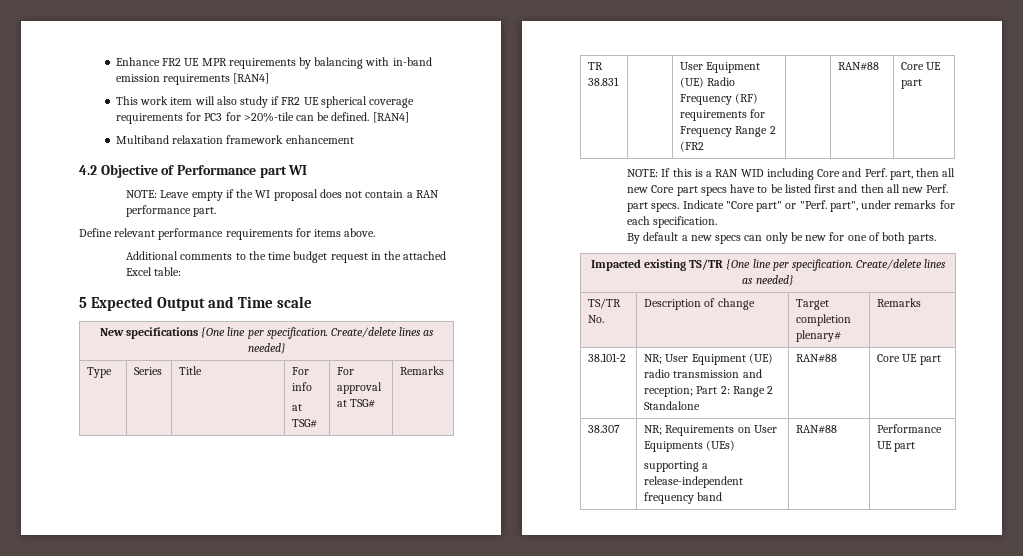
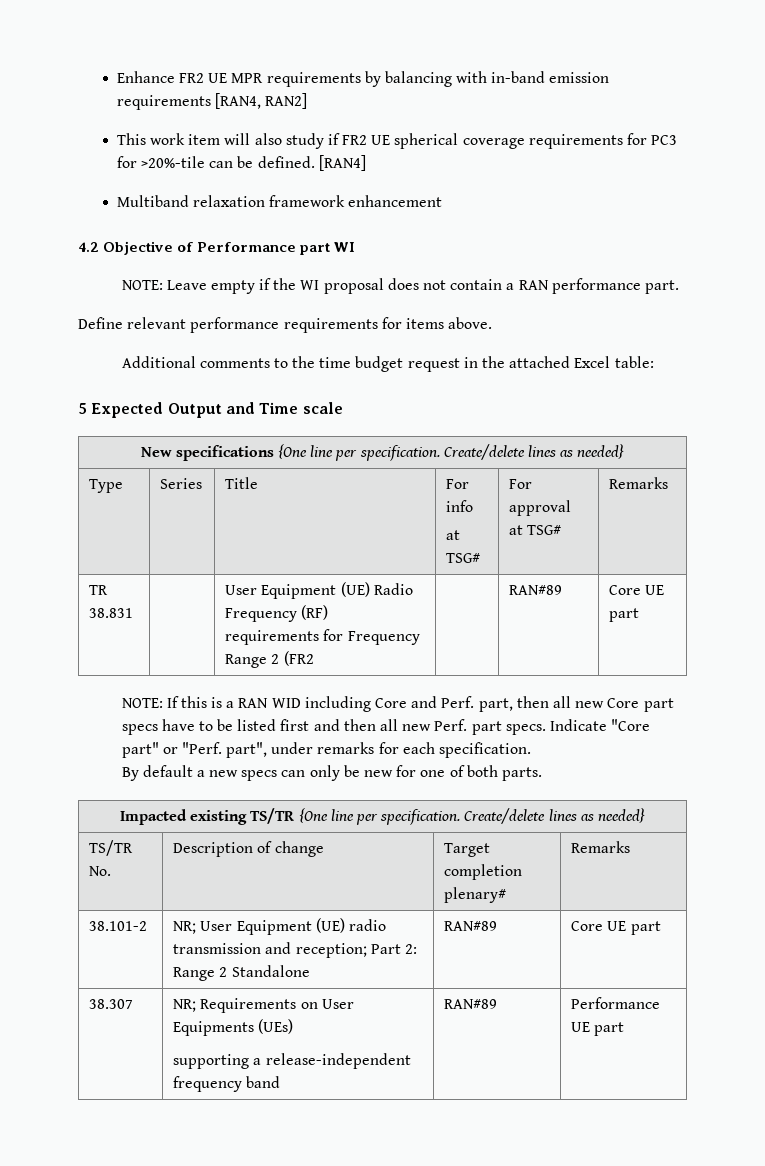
[233,73,270,84] [RAN4] -> [215,93,308,109] [RAN4, RAN2]
[838,62,880,71] RAN#88 -> [509,585,563,595] RAN#89
[796,354,838,363] RAN#88 -> [444,921,498,931] RAN#89
[796,425,838,434] RAN#88 -> [444,999,498,1009] RAN#89

